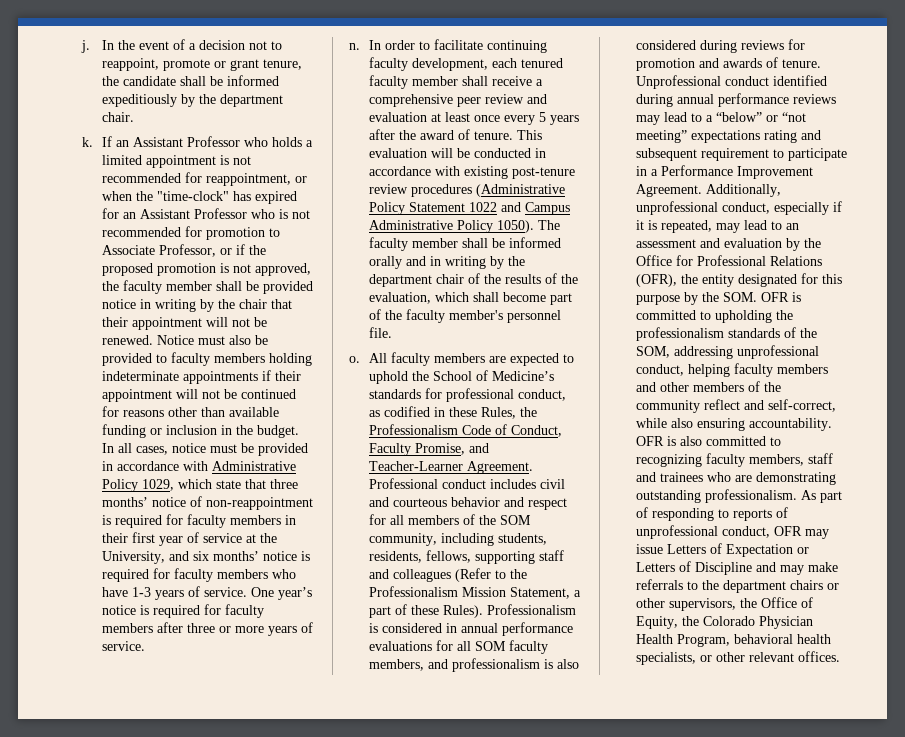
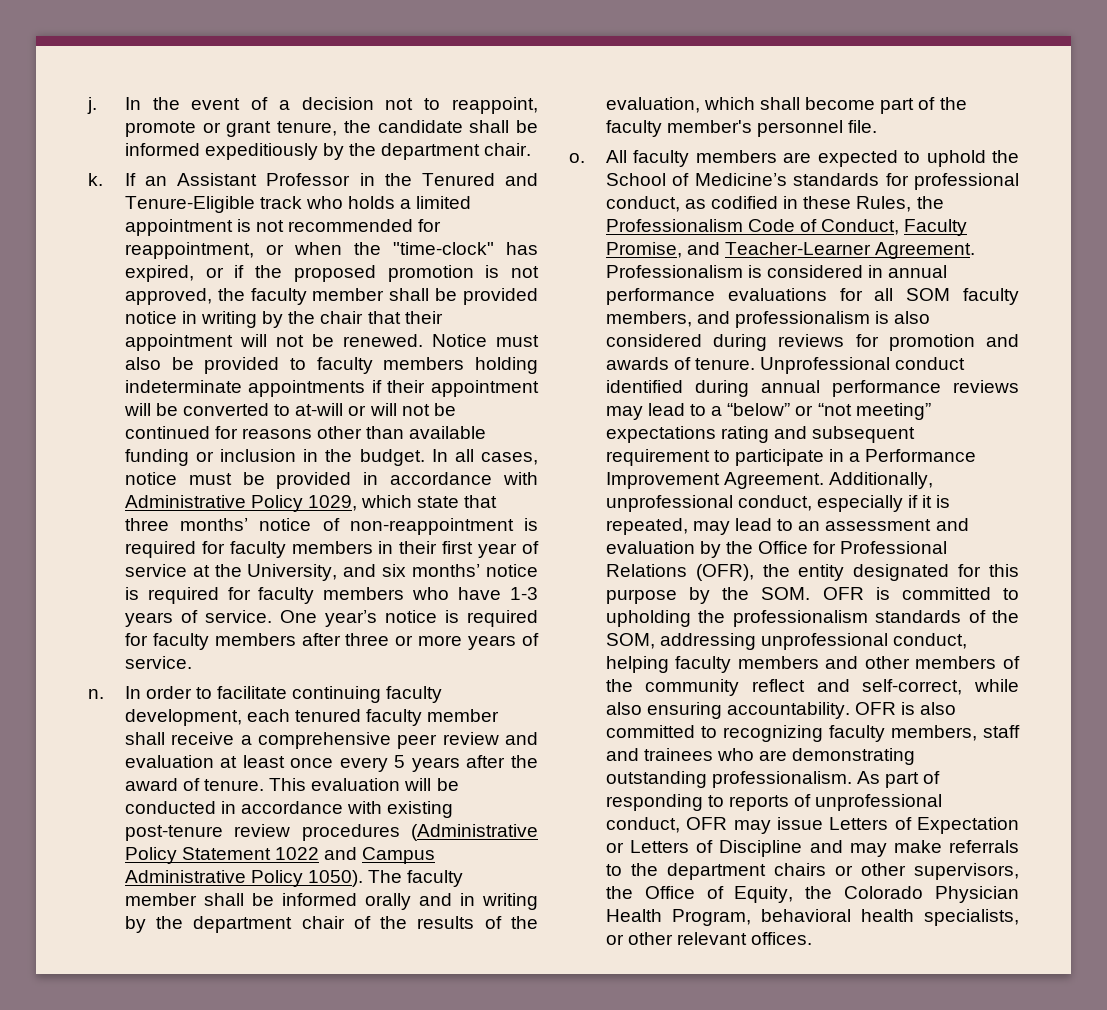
(241, 141) none -> [359,173,538,186] [124,196,302,213] in the Tenured and Tenure-Eligible track
[255,191,298,204] [102,208,311,219] [102,226,281,240] [102,244,217,257] expired for an Assistant Professor who is not recommended for promotion to Associate Professor, -> [124,265,194,282] expired,
(199, 394) none -> [155,403,397,416] be converted to at-will or will
[369,478,566,489] [369,497,568,510] [369,514,532,525] [369,533,548,546] [369,550,565,564] [369,568,528,582] [369,586,582,599] [369,604,484,618] Professional conduct includes civil and courteous behavior and respect for all members of the SOM community, including students, residents, fellows, supporting staff and colleagues (Refer to the Professionalism Mission Statement, a part of these Rules). -> (976, 250) none

